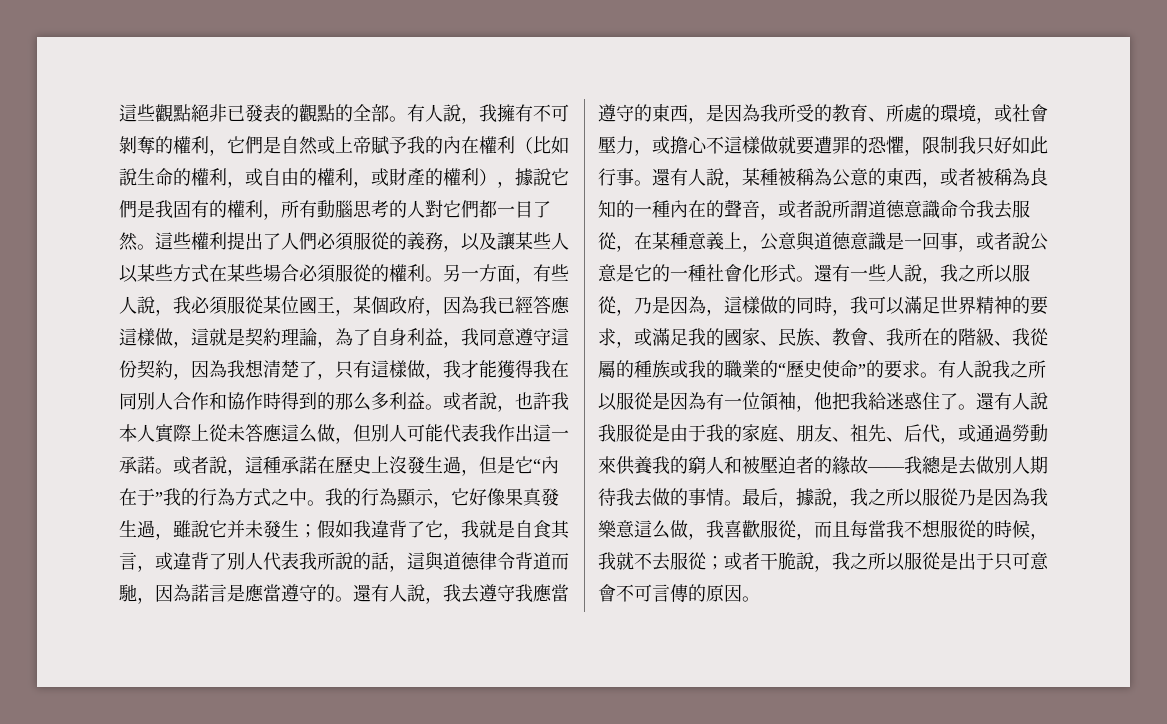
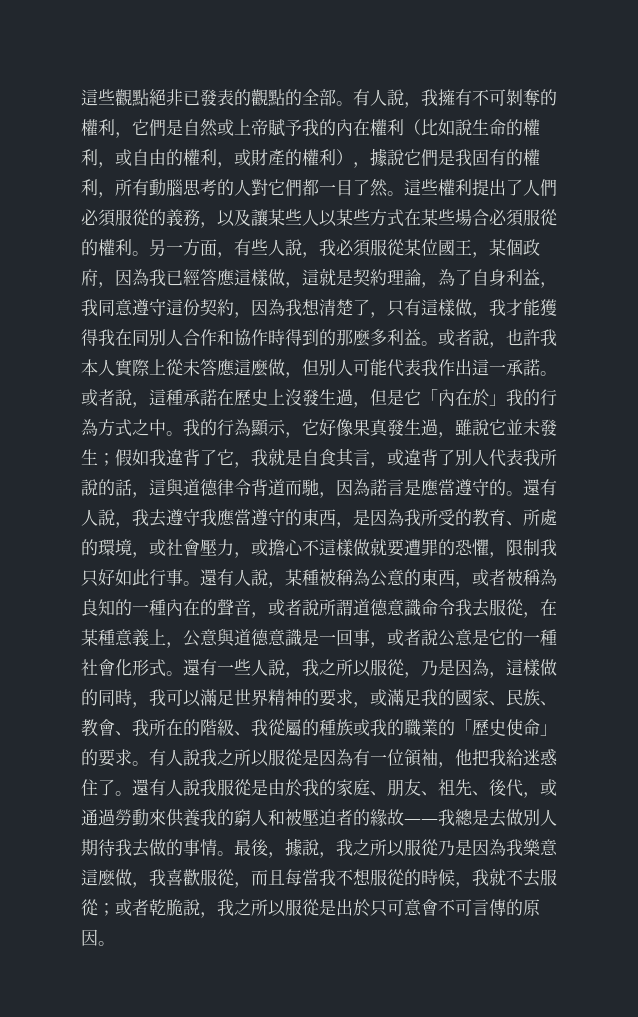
[353,392,371,411] 么 -> [353,329,370,347] 麼
[299,424,317,443] 么 -> [251,359,268,377] 麼
[533,456,559,474] [119,488,163,506] “內在于” -> [421,389,506,407] 「內在於」
[227,520,245,538] 并 -> [506,419,523,435] 並
[778,363,786,376] “ -> [455,719,472,734] 「
[858,364,866,376] ” -> [540,724,557,736] 」
[688,424,706,442] 于 -> [285,779,302,797] 於
[904,424,922,442] 后 -> [489,779,507,796] 後
[760,488,778,506] 后 -> [251,839,269,856] 後
[652,520,670,539] 么 -> [98,869,115,887] 麼
[760,552,778,570] 干 -> [149,899,166,916] 乾
[976,552,994,570] 于 -> [353,899,370,917] 於

